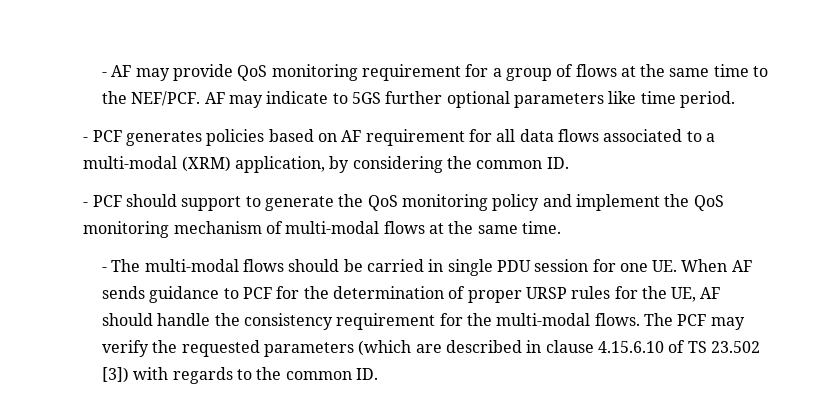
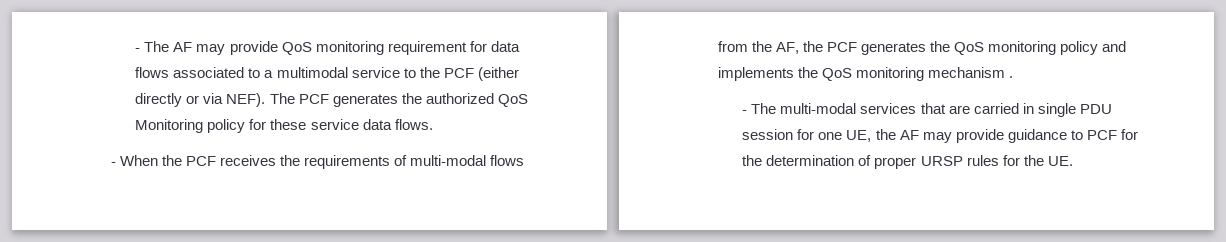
[101,72,107,77] - -> [135,41,170,52] - The
[492,64,769,81] [101,91,735,108] [83,129,516,146] a group of flows at the same time to the NEF/PCF. AF may indicate to 5GS further optional parameters like time period. // - PCF generates policies based on AF requirement for all -> (487, 46) none
[83,156,569,173] [83,194,335,211] multi-modal (XRM) application, by considering the common ID. // - PCF should support to generate -> [276,67,519,81] [135,93,528,107] [135,119,433,133] [110,155,525,169] [717,41,926,55] multimodal service to the PCF (either directly or via NEF). The PCF generates the authorized QoS Monitoring policy for these service data flows. // - When the PCF receives the requirements of multi-modal flows from the AF, the PCF generates
[576,194,661,211] implement -> [717,67,794,81] implements
[266,221,562,234] of multi-modal flows at the same time. -> [1008,76,1013,78] .
[242,259,363,272] flows should be -> [860,103,970,114] services that are
[652,259,752,272] [101,286,145,299] UE. When AF sends -> [846,129,1004,143] UE, the AF may provide
[671,287,721,302] [101,313,745,330] [101,340,760,357] [101,367,378,384] UE, AF should handle the consistency requirement for the multi-modal flows. The PCF may verify the requested parameters (which are described in clause 4.15.6.10 of TS 23.502 [3]) with regards to the common ID. -> [1047,156,1073,166] UE.

